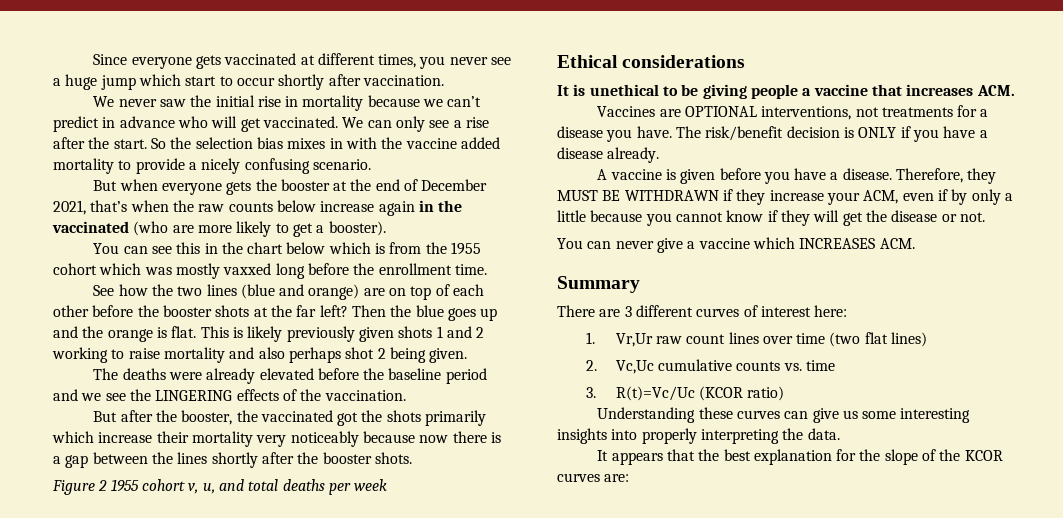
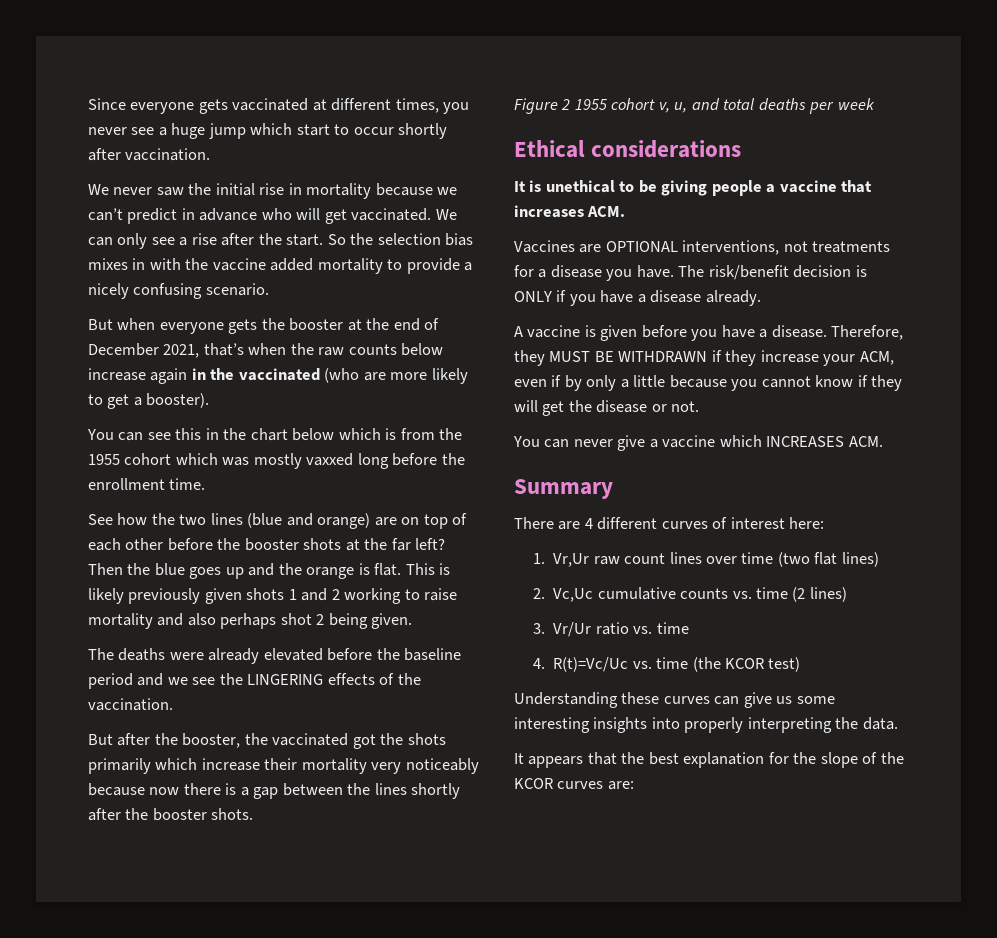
[624,306,632,317] 3 -> [584,518,593,529] 4
[586,386,785,401] // 3. R(t)=Vc/Uc (KCOR ratio) -> [792,587,847,602] [532,622,689,637] [532,657,801,672] (2 lines) // 3. Vr/Ur ratio vs. time // 4. R(t)=Vc/Uc vs. time (the KCOR test)

